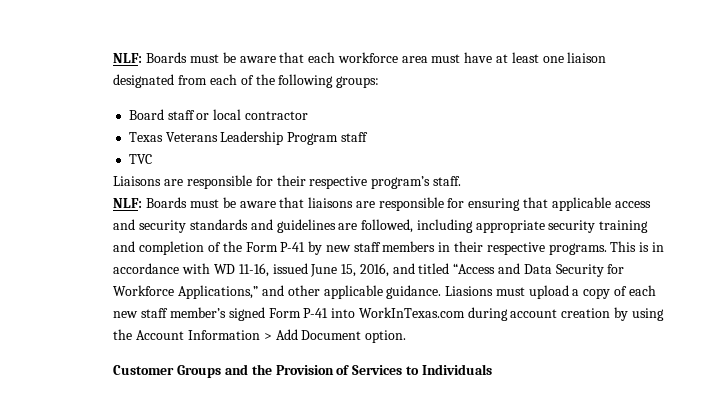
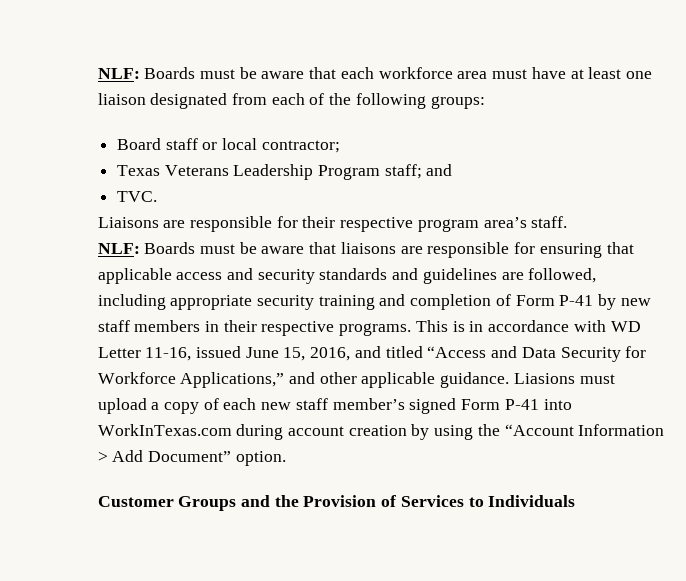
[244,111,308,120] contractor -> [261,140,340,153] contractor;
[340,132,368,142] [128,154,152,164] staff // TVC -> [384,164,453,179] [116,191,157,202] staff; and // TVC.
[371,176,431,189] program’s -> [417,217,527,232] program area’s
[222,241,242,252] the -> (511, 300) none
(236, 269) none -> [97,347,141,358] Letter
[136,330,185,340] Account -> [504,424,574,436] “Account
[301,330,362,340] Document -> [147,451,231,462] Document”

